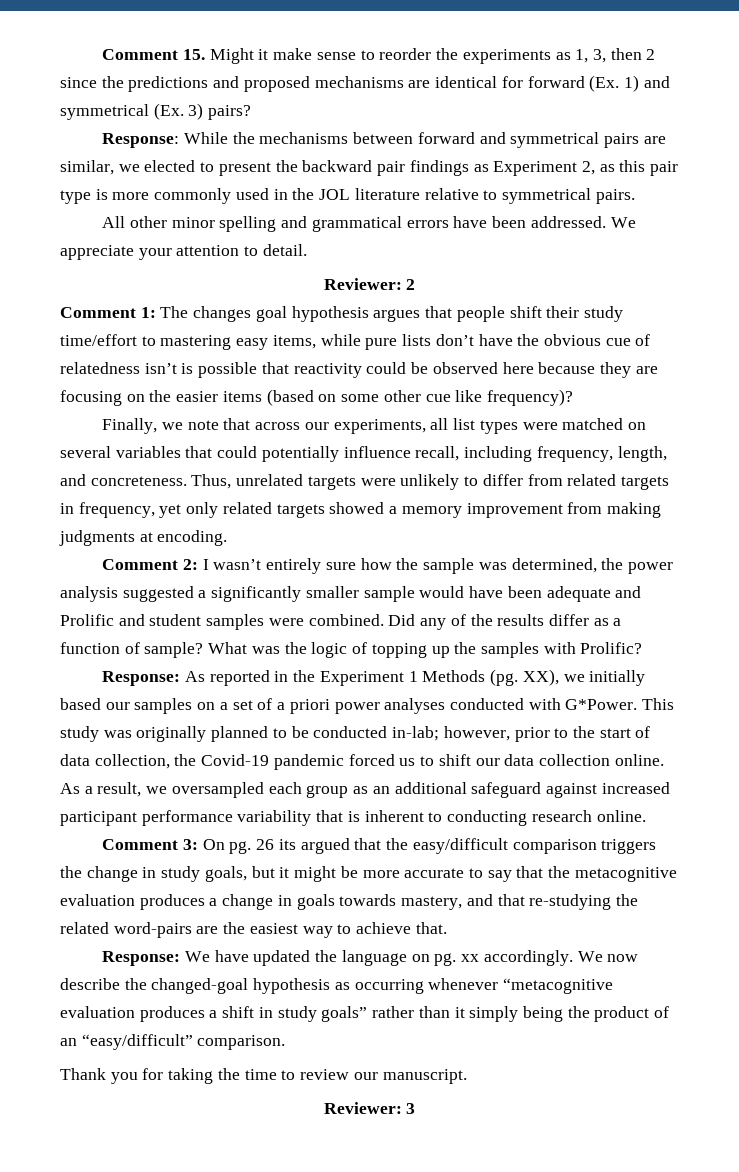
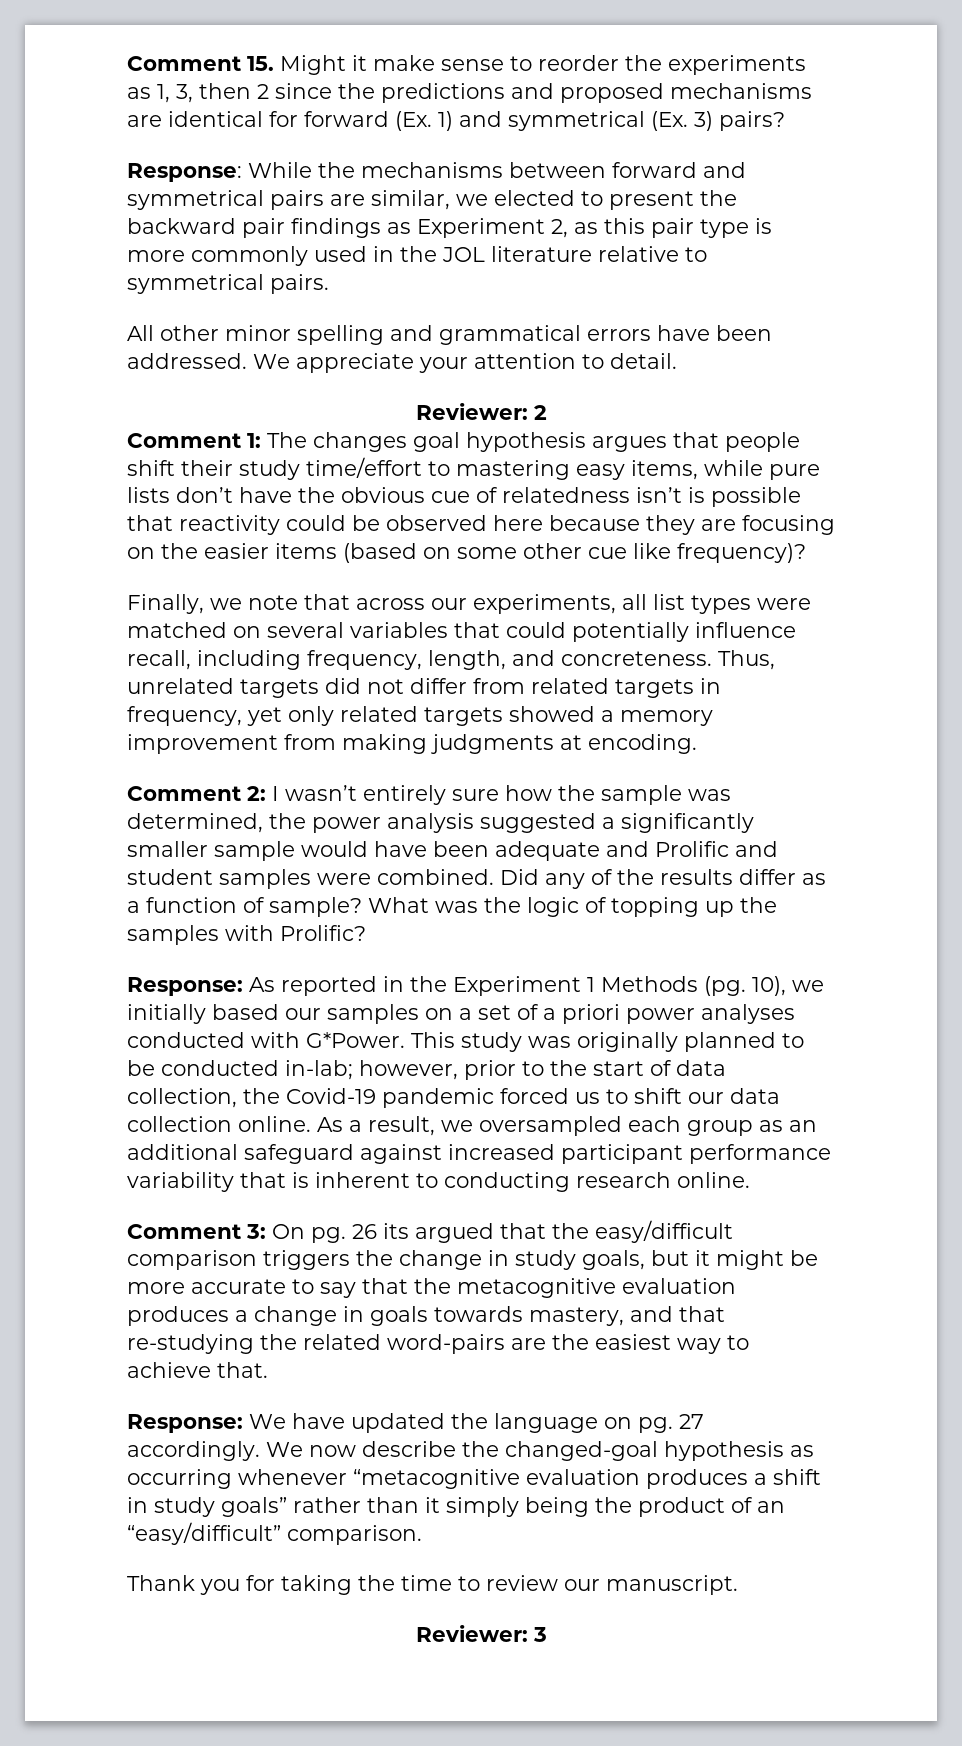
[360,474,479,490] were unlikely to -> [325,678,404,694] did not
[522,669,559,686] XX), -> [752,976,786,996] 10),
[461,954,480,962] xx -> [679,1414,704,1429] 27

